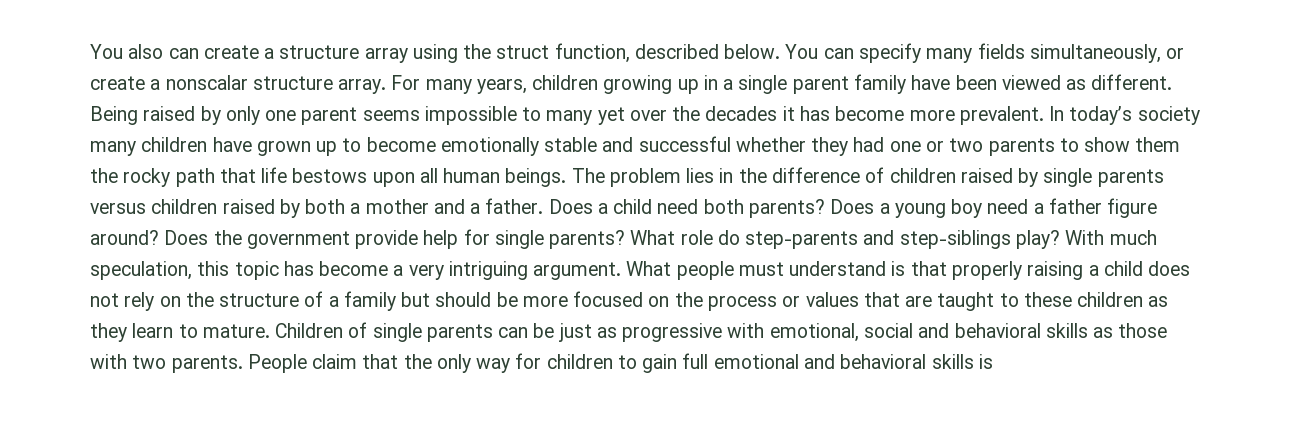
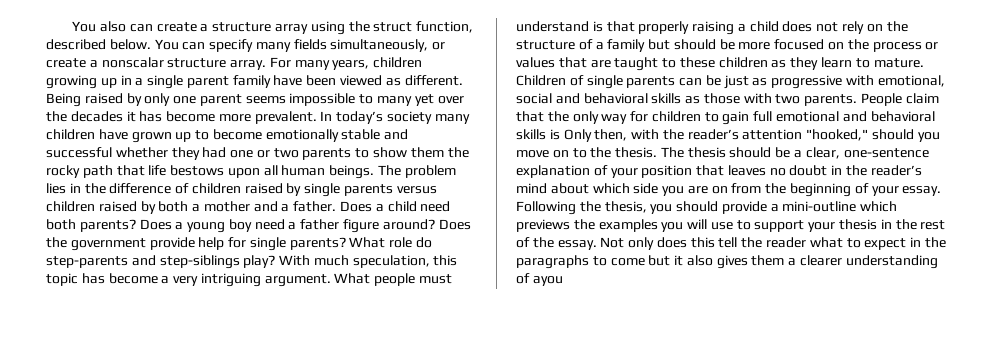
(993, 361) none -> [563,129,940,142] [516,147,929,159] [516,165,922,178] [516,183,942,197] [516,201,898,215] [516,219,946,232] [516,237,946,250] [516,255,938,269] [516,273,563,286] Only then, with the reader’s attention "hooked," should you move on to the thesis. The thesis should be a clear, one-sentence explanation of your position that leaves no doubt in the reader’s mind about which side you are on from the beginning of your essay. Following the thesis, you should provide a mini-outline which previews the examples you will use to support your thesis in the rest of the essay. Not only does this tell the reader what to expect in the paragraphs to come but it also gives them a clearer understanding of ayou

